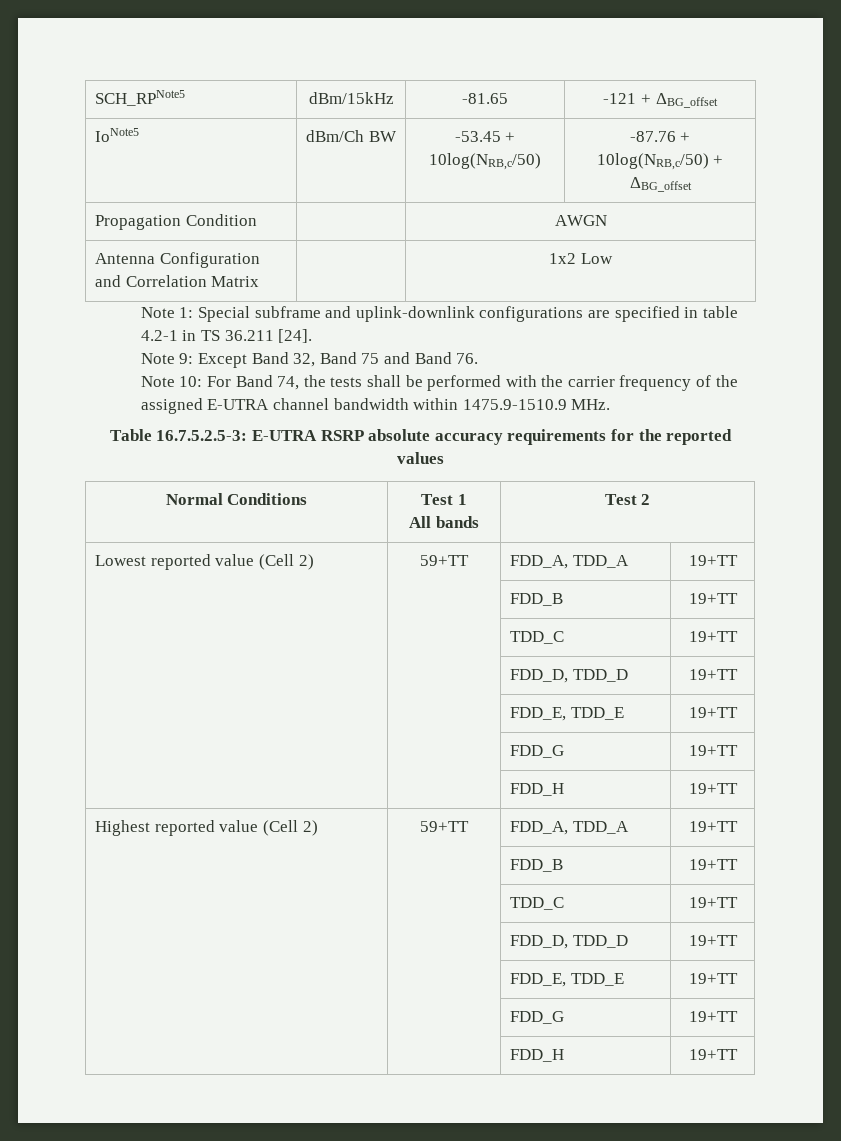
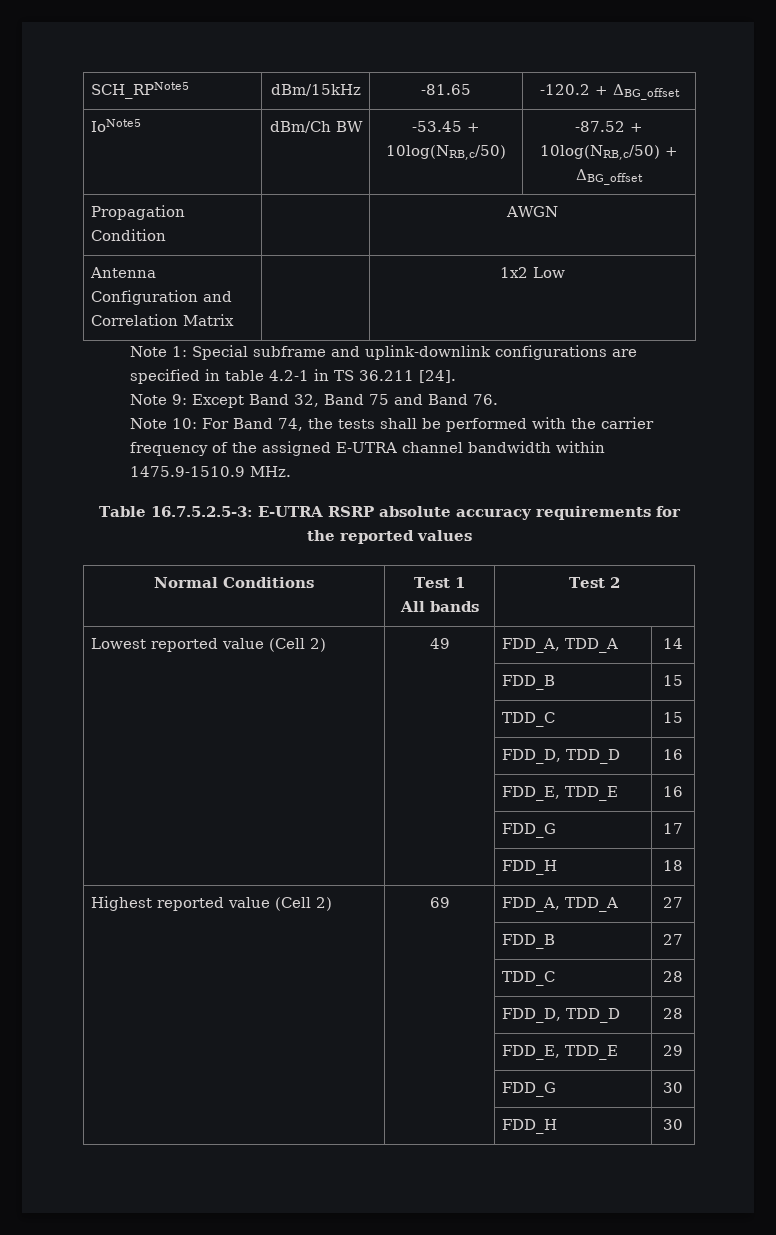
[603,93,637,104] -121 -> [539,84,590,95] -120.2
[629,131,676,142] -87.76 -> [575,121,625,132] -87.52
[420,555,469,566] [510,555,629,569] [688,555,738,566] [510,593,564,606] [688,593,738,604] [510,631,565,644] [688,631,738,642] [510,669,628,683] [688,669,738,680] [510,707,624,721] [688,707,738,718] [510,745,565,758] [688,745,738,756] [510,783,565,796] [688,783,738,794] 59+TT | FDD_A, TDD_A | 19+TT // | | FDD_B | 19+TT // | | TDD_C | 19+TT // | | FDD_D, TDD_D | 19+TT // | | FDD_E, TDD_E | 19+TT // | | FDD_G | 19+TT // | | FDD_H | 19+TT -> [429,638,450,649] [502,638,619,653] [663,638,683,649] [502,675,556,690] [663,675,683,686] [502,712,556,727] [663,712,683,723] [502,749,621,764] [663,749,683,760] [502,786,619,801] [663,786,683,797] [502,823,557,838] [663,823,683,834] [502,860,558,875] [663,860,683,871] 49 | FDD_A, TDD_A | 14 // | | FDD_B | 15 // | | TDD_C | 15 // | | FDD_D, TDD_D | 16 // | | FDD_E, TDD_E | 16 // | | FDD_G | 17 // | | FDD_H | 18
[420,821,469,832] [510,821,629,835] [688,821,738,832] [510,859,564,872] [688,859,738,870] [510,897,565,910] [688,897,738,908] [510,935,628,949] [688,935,738,946] [510,973,624,987] [688,973,738,984] [510,1011,565,1024] [688,1011,738,1022] [510,1049,565,1062] [688,1049,738,1060] 59+TT | FDD_A, TDD_A | 19+TT // | | FDD_B | 19+TT // | | TDD_C | 19+TT // | | FDD_D, TDD_D | 19+TT // | | FDD_E, TDD_E | 19+TT // | | FDD_G | 19+TT // | | FDD_H | 19+TT -> [429,897,450,908] [502,897,619,912] [663,897,683,908] [502,934,556,949] [663,934,683,945] [502,971,556,986] [663,971,683,982] [502,1008,621,1023] [663,1008,683,1019] [502,1045,619,1060] [663,1045,683,1056] [502,1082,557,1097] [663,1082,683,1093] [502,1119,558,1134] [663,1119,683,1130] 69 | FDD_A, TDD_A | 27 // | | FDD_B | 27 // | | TDD_C | 28 // | | FDD_D, TDD_D | 28 // | | FDD_E, TDD_E | 29 // | | FDD_G | 30 // | | FDD_H | 30

